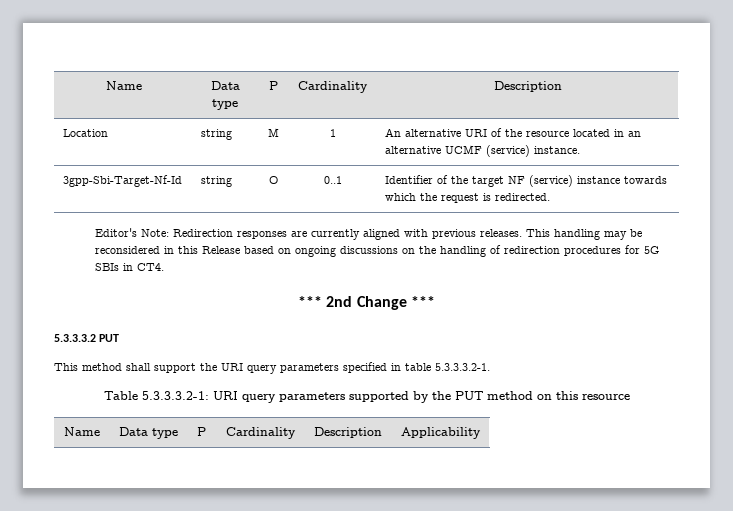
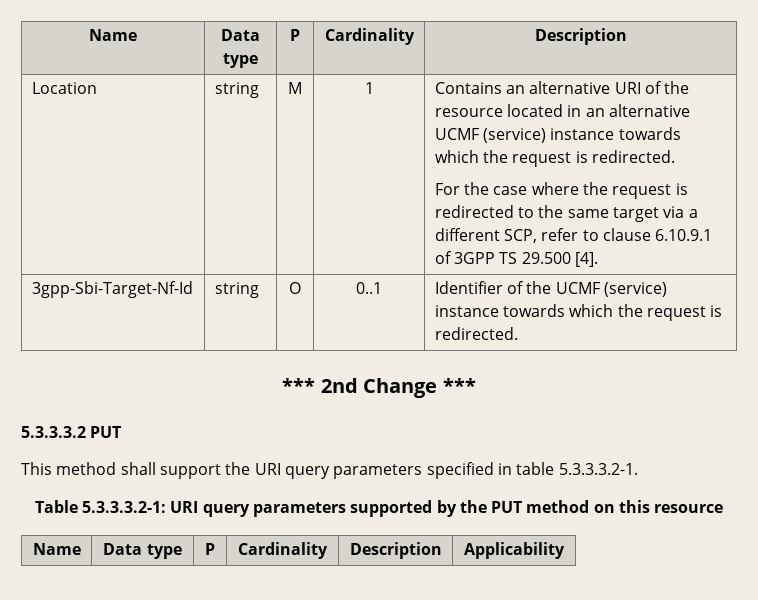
[385,128,402,137] An -> [434,82,526,94] Contains an
[534,146,581,154] instance. -> [550,127,681,140] [434,150,676,167] [434,182,688,199] [434,205,698,222] [434,228,713,243] [434,251,599,267] instance towards which the request is redirected. // For the case where the request is redirected to the same target via a different SCP, refer to clause 6.10.9.1 of 3GPP TS 29.500 [4].
[472,175,668,187] [385,193,551,203] [95,228,643,240] [95,245,660,257] [95,263,165,271] target NF (service) instance towards which the request is redirected. // Editor's Note: Redirection responses are currently aligned with previous releases. This handling may be reconsidered in this Release based on ongoing discussions on the handling of redirection procedures for 5G SBIs in CT4. -> [555,282,668,297] [434,304,723,321] [434,327,518,340] UCMF (service) instance towards which the request is redirected.

